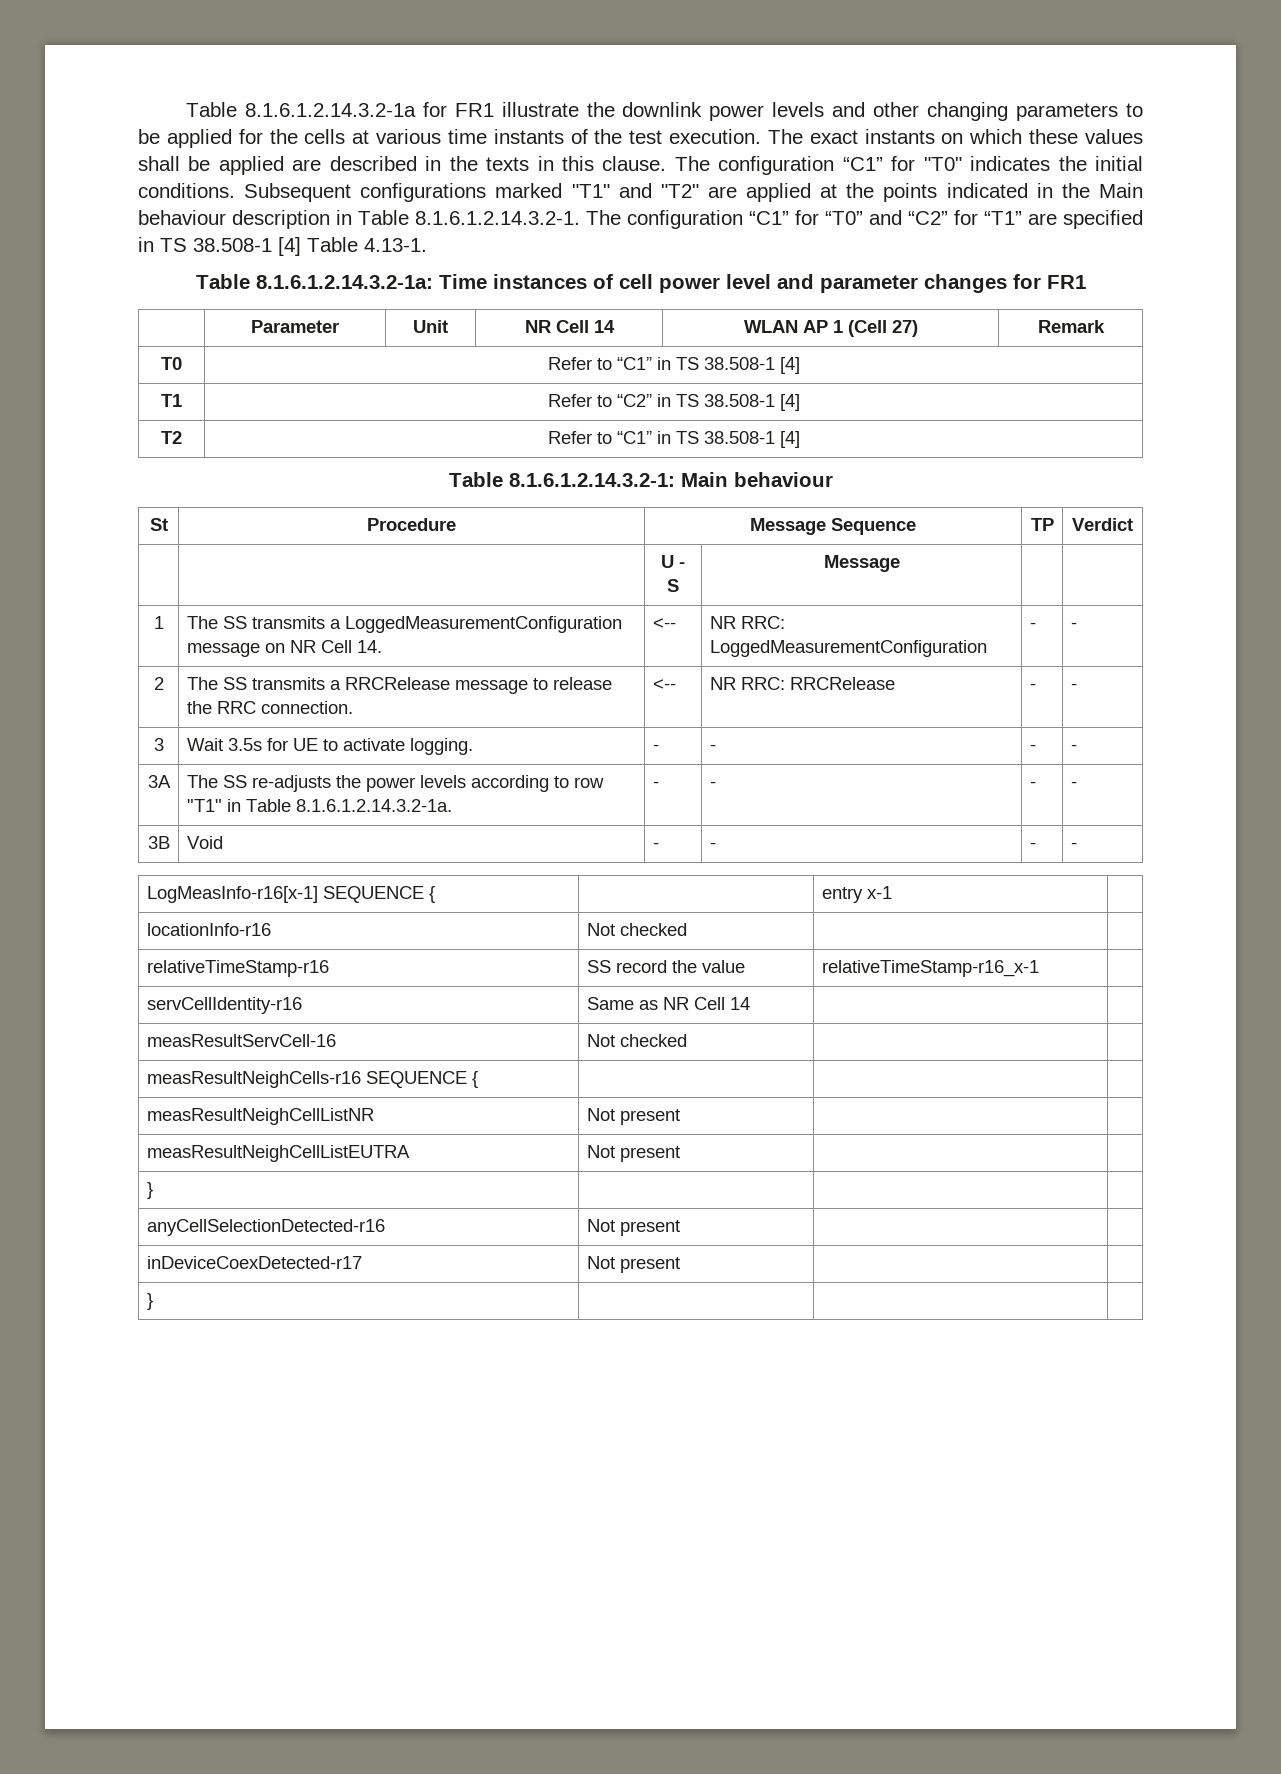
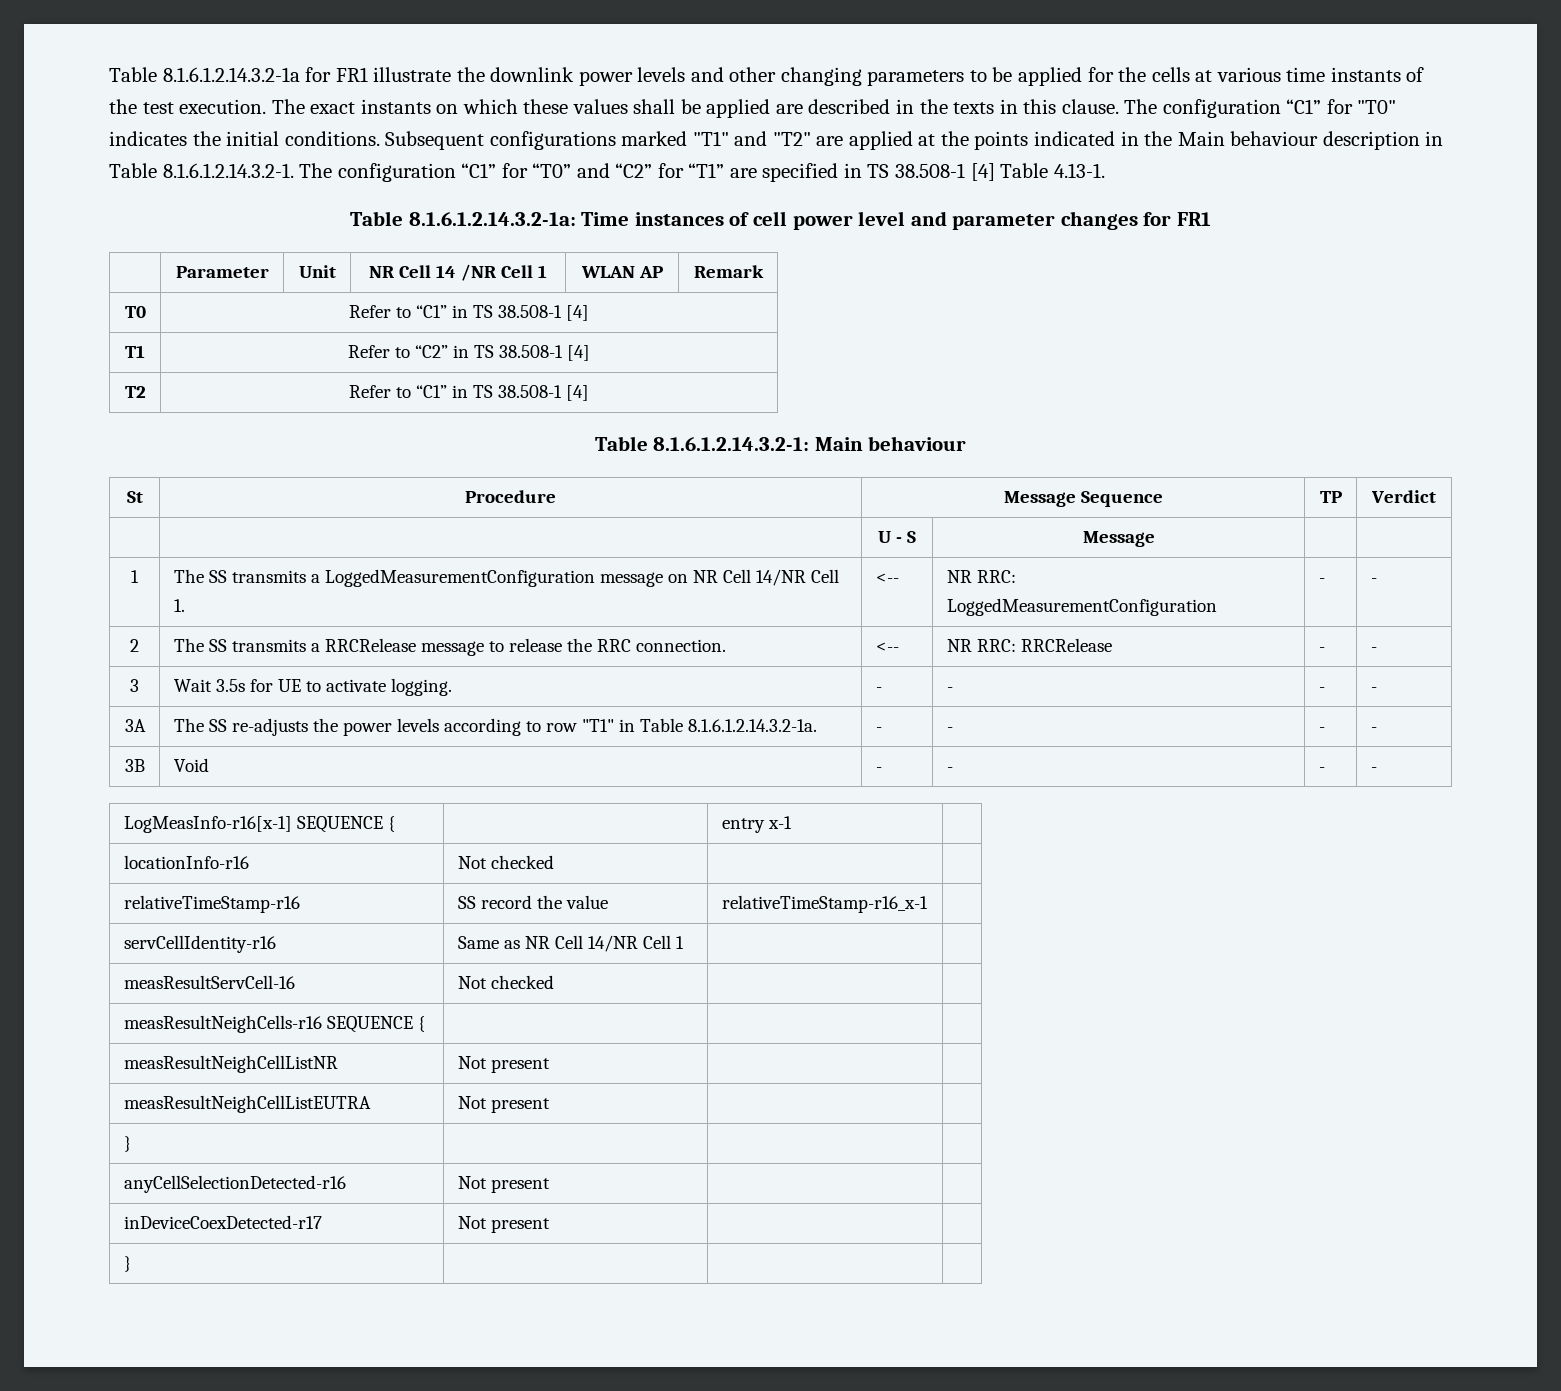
(615, 326) none -> [460,264,547,281] /NR Cell 1
[832,320,918,337] 1 (Cell 27) -> (663, 272) none
[356,640,382,653] 14. -> [755,569,839,586] [173,599,185,612] 14/NR Cell 1.
[729,997,750,1010] 14 -> [587,935,684,952] 14/NR Cell 1

